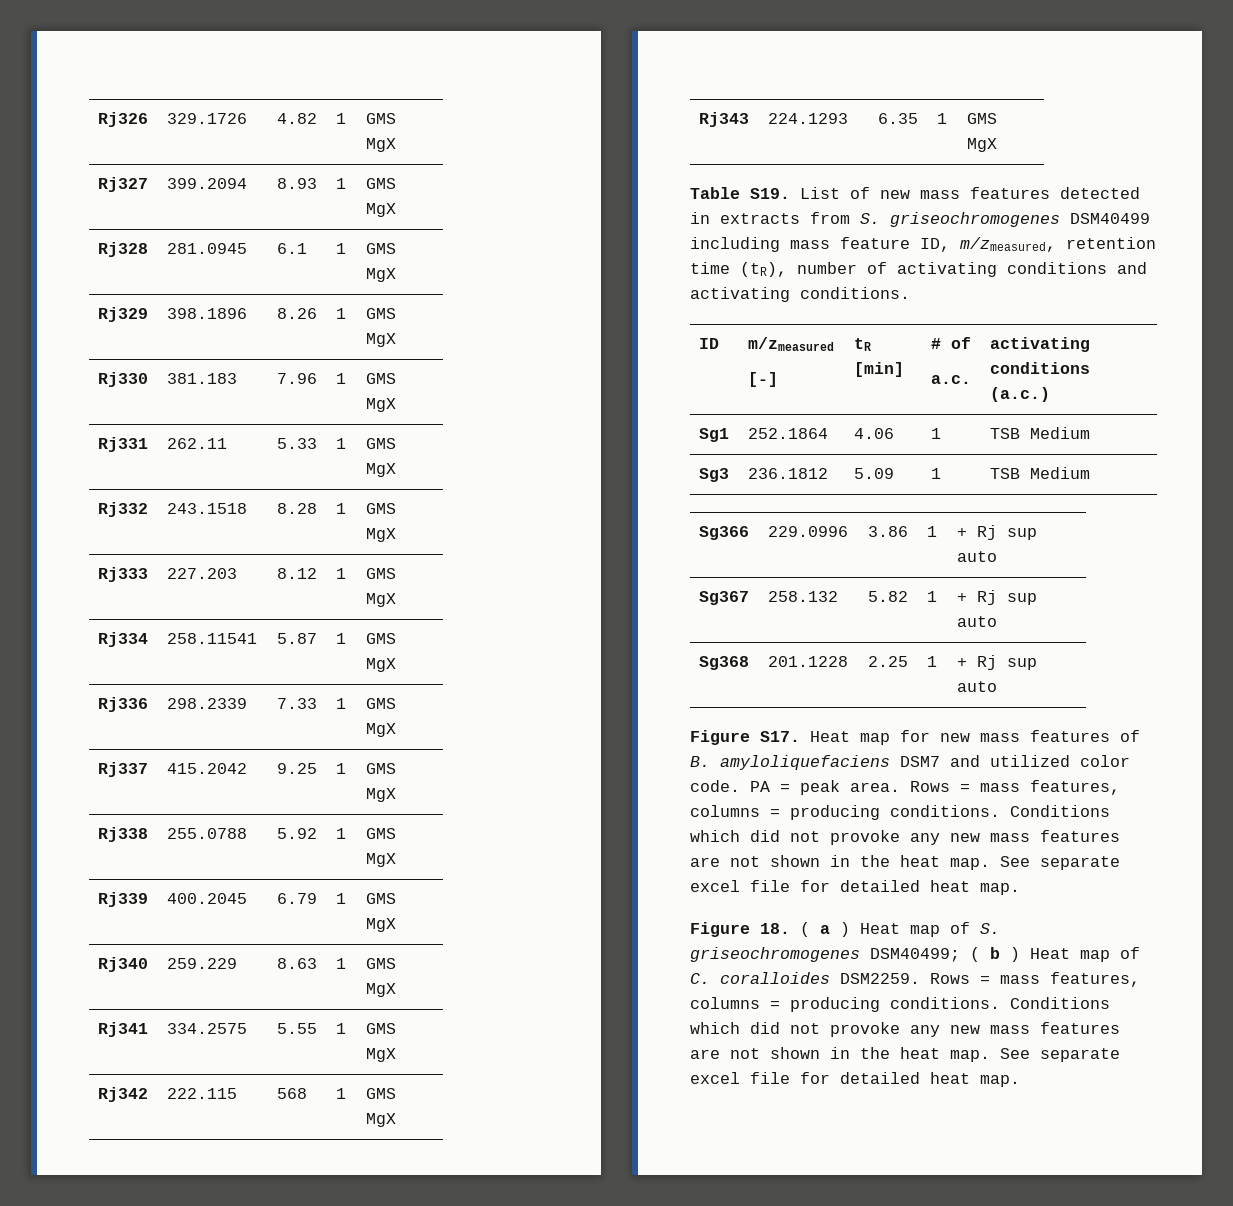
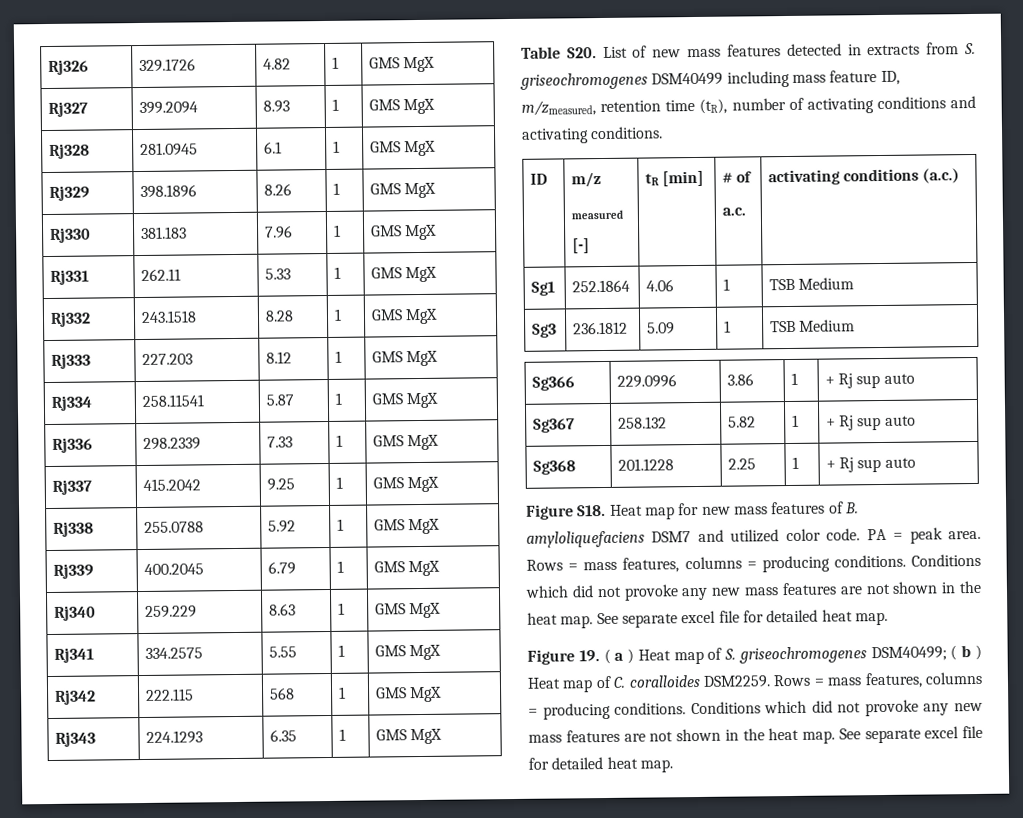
[750,188,790,199] S19. -> [566,47,597,59] S20.
[748,337,835,351] m/zmeasured -> [570,172,601,188] [570,209,623,220] m/z // measured
[760,731,800,742] S17. -> [577,504,607,517] S18.
[760,923,790,934] 18. -> [578,650,600,662] 19.

